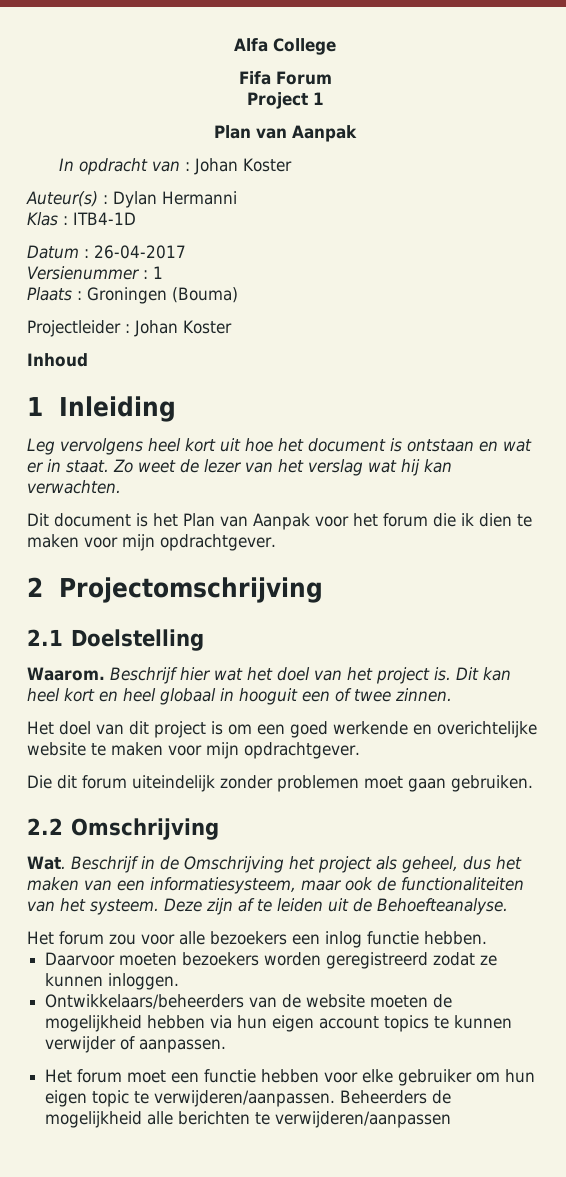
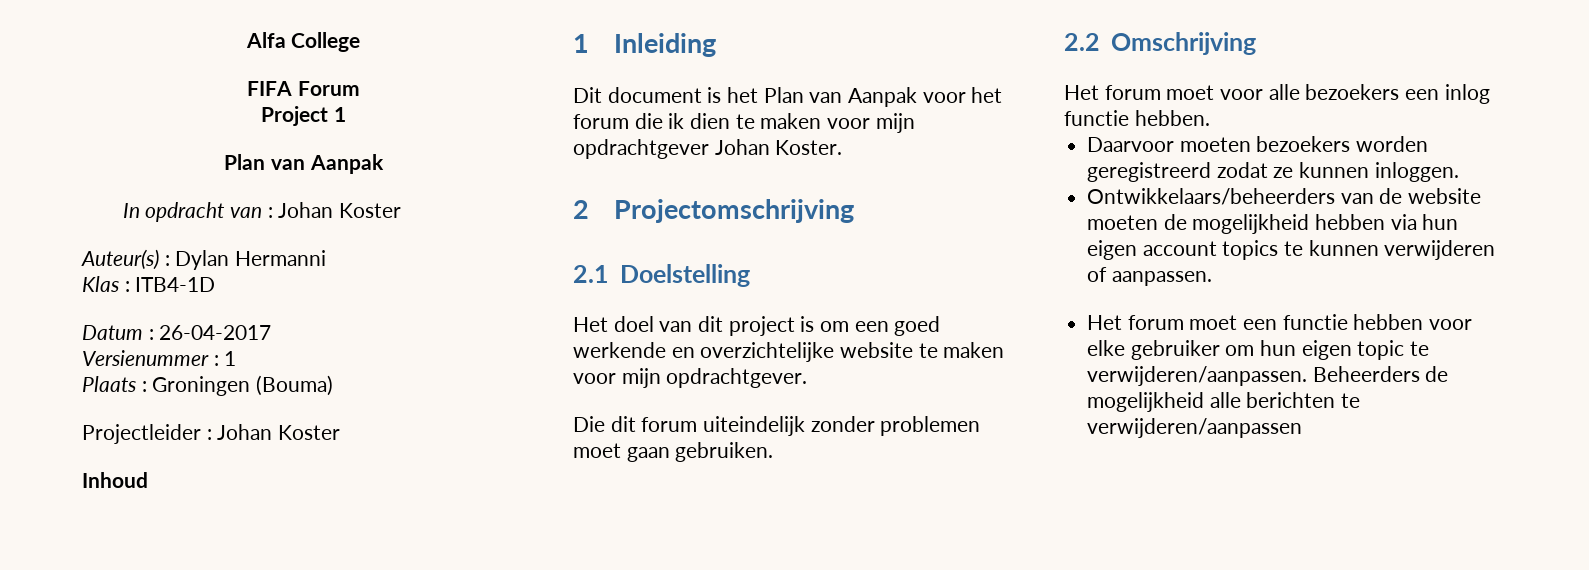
[238,71,271,85] Fifa -> [247,81,293,96] FIFA
[27,438,532,455] [27,459,452,476] [27,480,121,494] // Leg vervolgens heel kort uit hoe het document is ontstaan en wat er in staat. Zo weet de lezer van het verslag wat hij kan verwachten. -> (716, 45) none
[160,534,276,551] opdrachtgever. -> [573,139,843,159] opdrachtgever Johan Koster.
[27,667,511,684] [27,688,452,705] // Waarom. Beschrijf hier wat het doel van het project is. Dit kan heel kort en heel globaal in hooguit een of twee zinnen. -> (750, 275) none
[437,721,537,738] overichtelijke -> [700,342,835,362] overzichtelijke
[27,856,522,873] [27,877,524,894] [27,898,508,915] [27,931,136,945] // Wat. Beschrijf in de Omschrijving het project als geheel, dus het maken van een informatiesysteem, maar ook de functionaliteiten van het systeem. Deze zijn af te leiden uit de Behoefteanalyse. // Het forum zou -> [1064,85,1215,100] // Het forum moet
[45,1036,117,1053] verwijder -> [1384,240,1496,260] verwijderen

